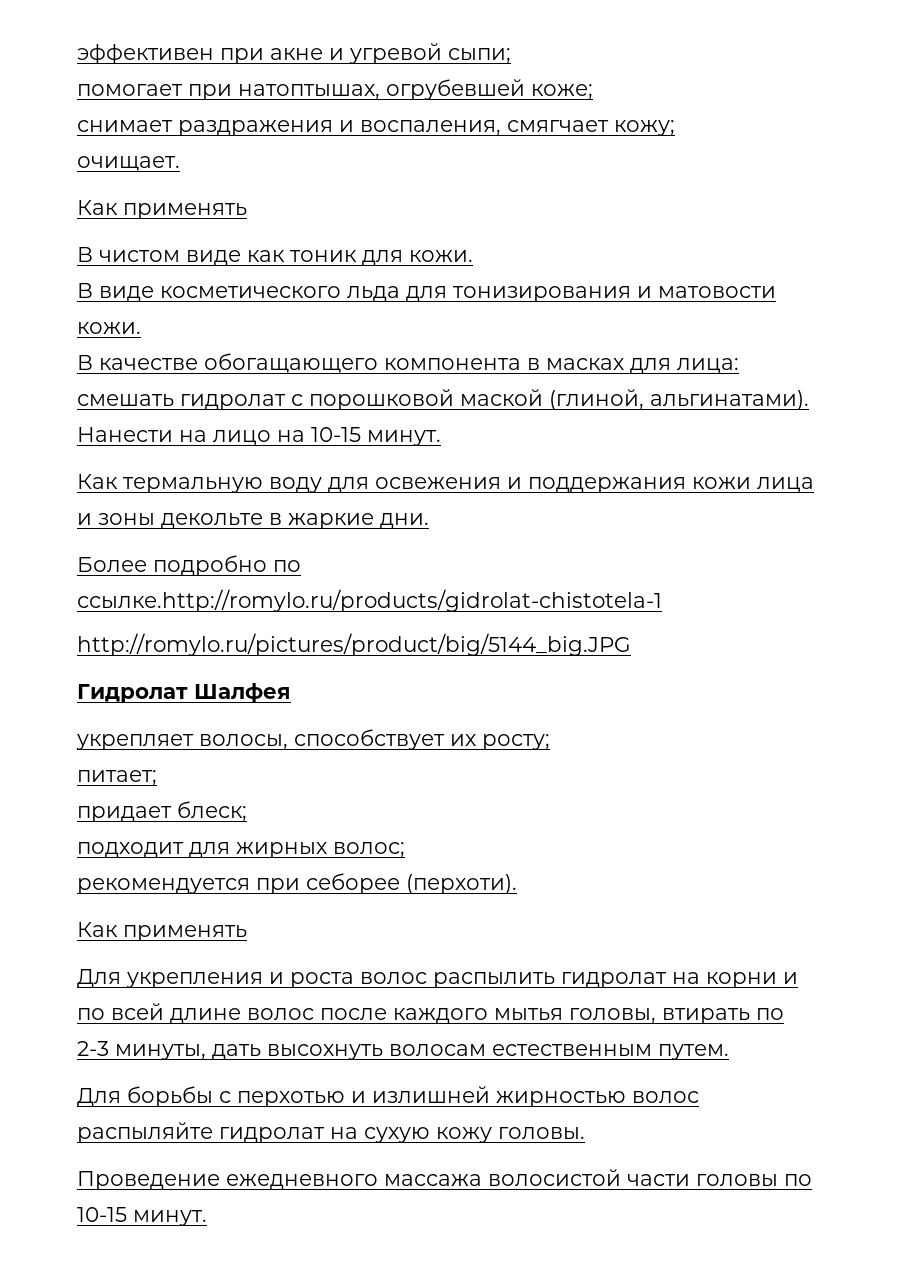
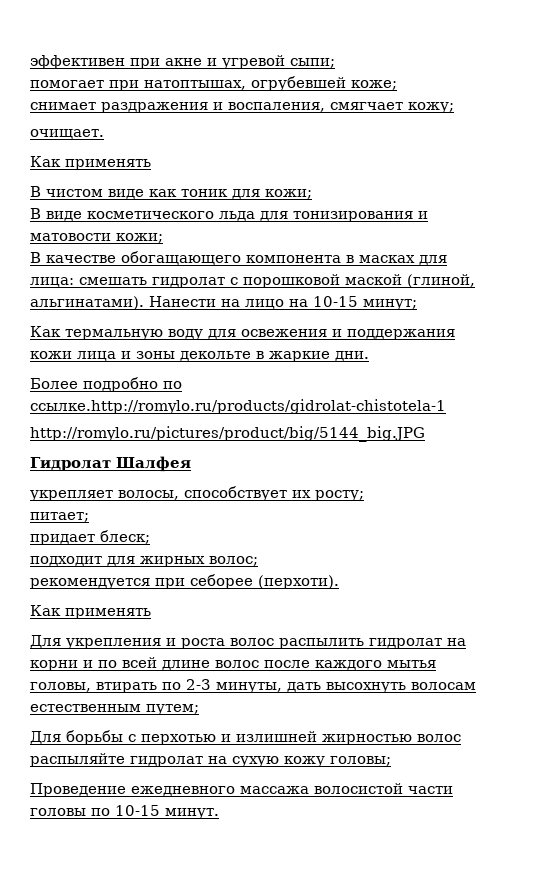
[409,250,473,262] кожи. -> [265,189,312,199] кожи;
[77,322,141,334] кожи. -> [116,233,163,243] кожи;
[367,430,441,446] минут. -> [363,299,417,310] минут;
[658,1044,729,1060] путем. -> [146,704,199,715] путем;
[498,1127,585,1140] головы. -> [330,756,391,766] головы;

